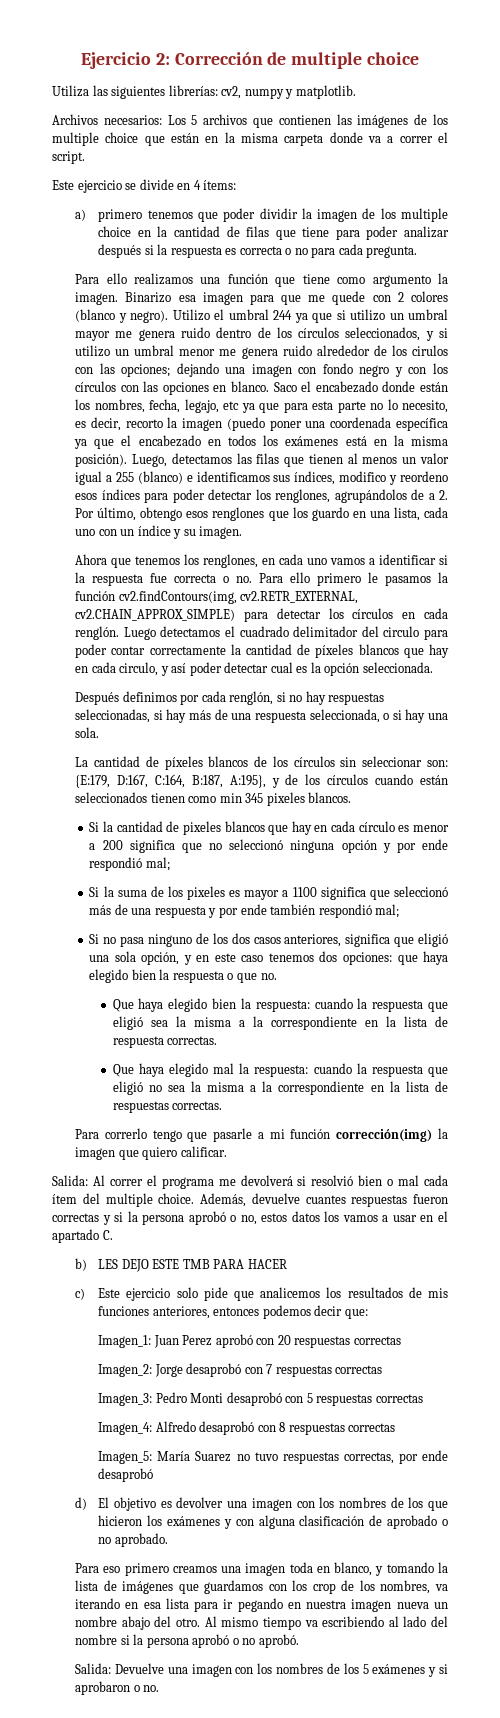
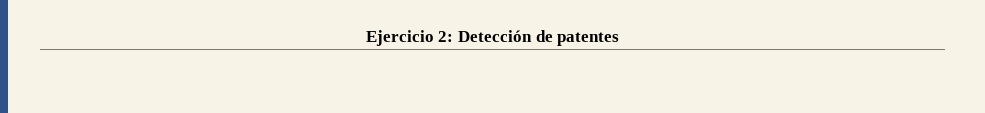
[174,52,419,69] [52,85,356,99] [52,114,449,128] [52,132,448,146] [52,151,85,164] [52,179,237,193] [75,208,448,222] [98,226,449,240] [98,244,418,258] [75,273,448,287] [75,291,448,305] [75,309,448,323] [75,327,448,341] [75,345,448,359] [75,363,448,377] [75,381,448,395] [75,399,448,413] [75,417,448,431] [74,435,448,449] [75,453,449,467] [75,471,448,485] [75,489,448,503] [75,507,448,521] [75,525,243,539] [75,554,448,568] [75,572,448,586] [75,590,359,604] [75,608,448,622] [75,626,449,640] [75,644,450,658] [75,662,433,676] [75,691,385,705] [75,709,448,723] [75,727,100,738] [75,756,448,770] [75,774,448,788] [75,792,352,806] [89,821,450,835] [89,839,448,853] [89,857,170,871] [89,886,449,900] [89,904,400,918] [89,933,449,947] [89,951,449,965] [89,969,277,983] [112,998,449,1012] [112,1016,449,1030] [112,1036,218,1048] [112,1063,448,1077] [112,1081,448,1095] [112,1101,223,1113] [75,1128,448,1142] [75,1146,227,1160] [52,1175,449,1189] [52,1193,448,1207] [52,1211,449,1225] [52,1229,113,1243] [75,1258,287,1272] [75,1287,448,1301] [98,1305,368,1319] [98,1334,401,1348] [98,1363,383,1377] [98,1392,423,1406] [98,1421,396,1435] [98,1450,448,1464] [98,1468,154,1482] [75,1497,449,1511] [98,1515,448,1529] [98,1533,168,1547] [75,1562,449,1576] [75,1580,448,1594] [75,1598,449,1612] [75,1616,448,1630] [75,1634,299,1648] [75,1663,449,1677] [75,1681,160,1695] Corrección de multiple choice // Utiliza las siguientes librerías: cv2, numpy y matplotlib. // Archivos necesarios: Los 5 archivos que contienen las imágenes de los multiple choice que están en la misma carpeta donde va a correr el script. // Este ejercicio se divide en 4 ítems: // a) primero tenemos que poder dividir la imagen de los multiple choice en la cantidad de filas que tiene para poder analizar después si la respuesta es correcta o no para cada pregunta. // Para ello realizamos una función que tiene como argumento la imagen. Binarizo esa imagen para que me quede con 2 colores (blanco y negro). Utilizo el umbral 244 ya que si utilizo un umbral mayor me genera ruido dentro de los círculos seleccionados, y si utilizo un umbral menor me genera ruido alrededor de los cirulos con las opciones; dejando una imagen con fondo negro y con los círculos con las opciones en blanco. Saco el encabezado donde están los nombres, fecha, legajo, etc ya que para esta parte no lo necesito, es decir, recorto la imagen (puedo poner una coordenada específica ya que el encabezado en todos los exámenes está en la misma posición). Luego, detectamos las filas que tienen al menos un valor igual a 255 (blanco) e identificamos sus índices, modifico y reordeno esos índices para poder detectar los renglones, agrupándolos de a 2. Por último, obtengo esos renglones que los guardo en una lista, cada uno con un índice y su imagen. // Ahora que tenemos los renglones, en cada uno vamos a identificar si la respuesta fue correcta o no. Para ello primero le pasamos la función cv2.findContours(img, cv2.RETR_EXTERNAL, cv2.CHAIN_APPROX_SIMPLE) para detectar los círculos en cada renglón. Luego detectamos el cuadrado delimitador del circulo para poder contar correctamente la cantidad de píxeles blancos que hay en cada circulo, y así poder detectar cual es la opción seleccionada. // Después definimos por cada renglón, si no hay respuestas seleccionadas, si hay más de una respuesta seleccionada, o si hay una sola. // La cantidad de píxeles blancos de los círculos sin seleccionar son: {E:179, D:167, C:164, B:187, A:195}, y de los círculos cuando están seleccionados tienen como min 345 pixeles blancos. // Si la cantidad de pixeles blancos que hay en cada círculo es menor a 200 significa que no seleccionó ninguna opción y por ende respondió mal; // Si la suma de los pixeles es mayor a 1100 significa que seleccionó más de una respuesta y por ende también respondió mal; // Si no pasa ninguno de los dos casos anteriores, significa que eligió una sola opción, y en este caso tenemos dos opciones: que haya elegido bien la respuesta o que no. // Que haya elegido bien la respuesta: cuando la respuesta que eligió sea la misma a la correspondiente en la lista de respuesta correctas. // Que haya elegido mal la respuesta: cuando la respuesta que eligió no sea la misma a la correspondiente en la lista de respuestas correctas. // Para correrlo tengo que pasarle a mi función corrección(img) la imagen que quiero calificar. // Salida: Al correr el programa me devolverá si resolvió bien o mal cada ítem del multiple choice. Además, devuelve cuantes respuestas fueron correctas y si la persona aprobó o no, estos datos los vamos a usar en el apartado C. // b) LES DEJO ESTE TMB PARA HACER // c) Este ejercicio solo pide que analicemos los resultados de mis funciones anteriores, entonces podemos decir que: // Imagen_1: Juan Perez aprobó con 20 respuestas correctas // Imagen_2: Jorge desaprobó con 7 respuestas correctas // Imagen_3: Pedro Monti desaprobó con 5 respuestas correctas // Imagen_4: Alfredo desaprobó con 8 respuestas correctas // Imagen_5: María Suarez no tuvo respuestas correctas, por ende desaprobó // d) El objetivo es devolver una imagen con los nombres de los que hicieron los exámenes y con alguna clasificación de aprobado o no aprobado. // Para eso primero creamos una imagen toda en blanco, y tomando la lista de imágenes que guardamos con los crop de los nombres, va iterando en esa lista para ir pegando en nuestra imagen nueva un nombre abajo del otro. Al mismo tiempo va escribiendo al lado del nombre si la persona aprobó o no aprobó. // Salida: Devuelve una imagen con los nombres de los 5 exámenes y si aprobaron o no. -> [457,30,620,46] Detección de patentes

